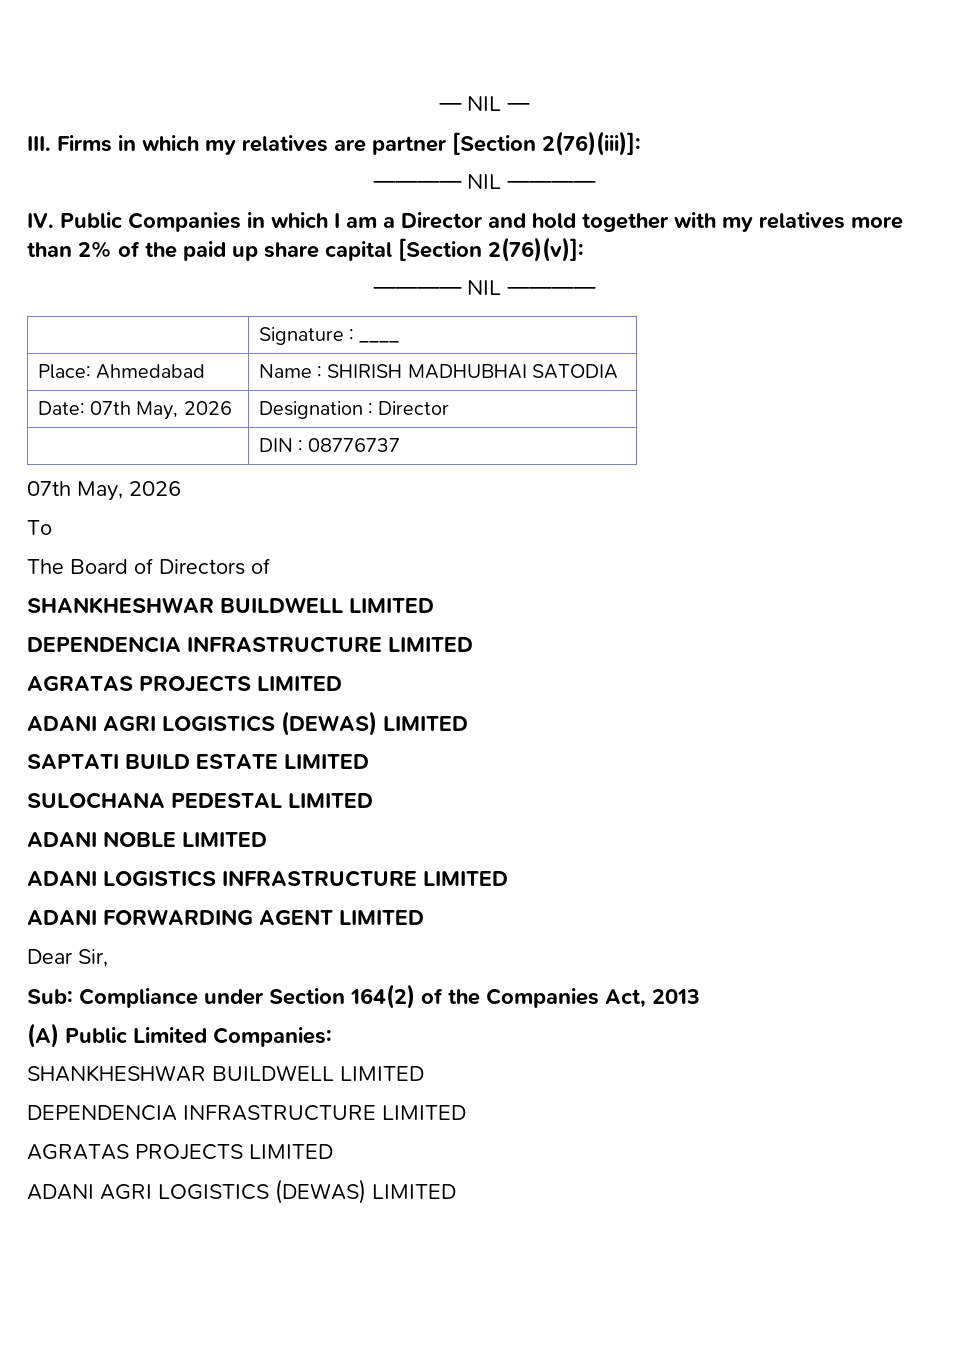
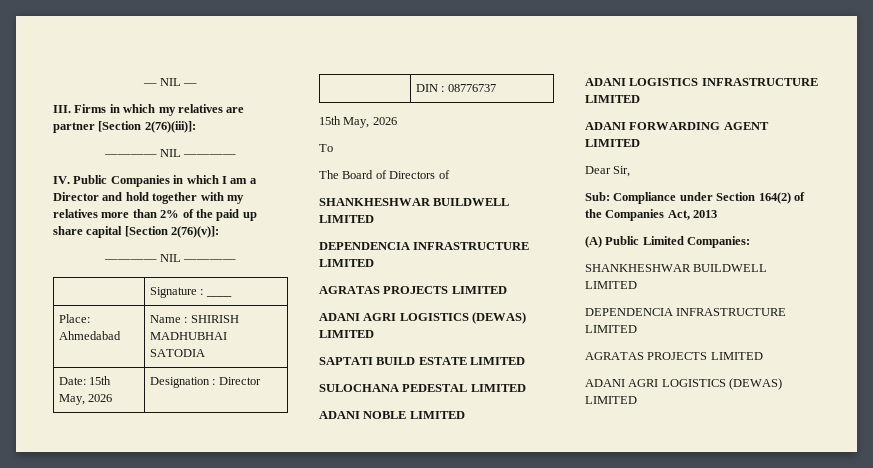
[90,401,132,415] 07th -> [89,376,112,385] 15th
[27,481,71,496] 07th -> [319,116,341,125] 15th

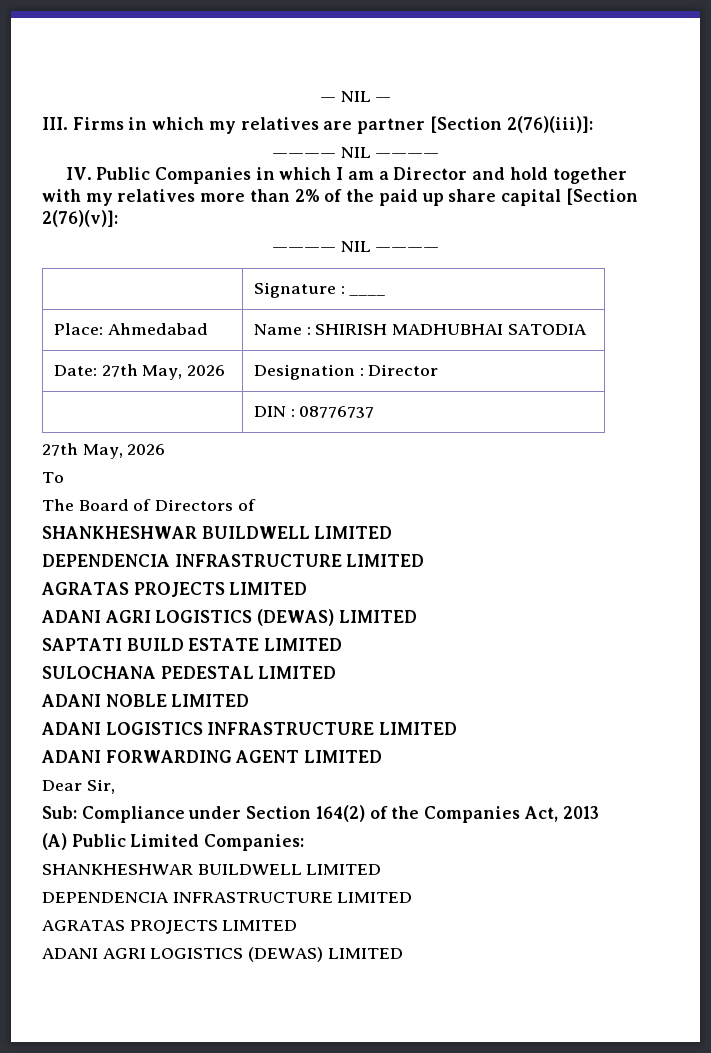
[89,376,112,385] 15th -> [101,364,138,377] 27th
[319,116,341,125] 15th -> [42,443,78,456] 27th

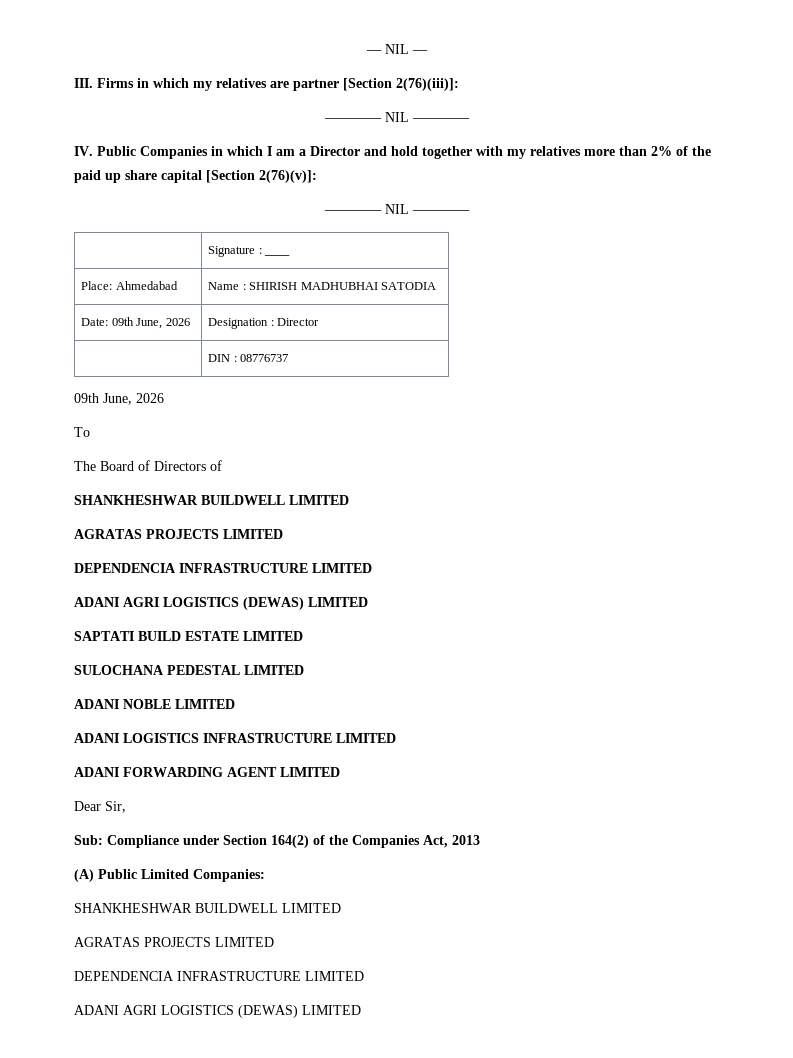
[101,364,183,380] 27th May, -> [111,317,163,329] 09th June,
[42,443,123,459] 27th May, -> [74,393,132,405] 09th June,
[42,554,425,567] [41,582,308,597] // DEPENDENCIA INFRASTRUCTURE LIMITED // AGRATAS PROJECTS LIMITED -> [74,529,283,539] [74,563,372,573] // AGRATAS PROJECTS LIMITED // DEPENDENCIA INFRASTRUCTURE LIMITED
[42,892,413,903] [42,920,298,934] // DEPENDENCIA INFRASTRUCTURE LIMITED // AGRATAS PROJECTS LIMITED -> [74,937,274,947] [74,971,364,981] // AGRATAS PROJECTS LIMITED // DEPENDENCIA INFRASTRUCTURE LIMITED

